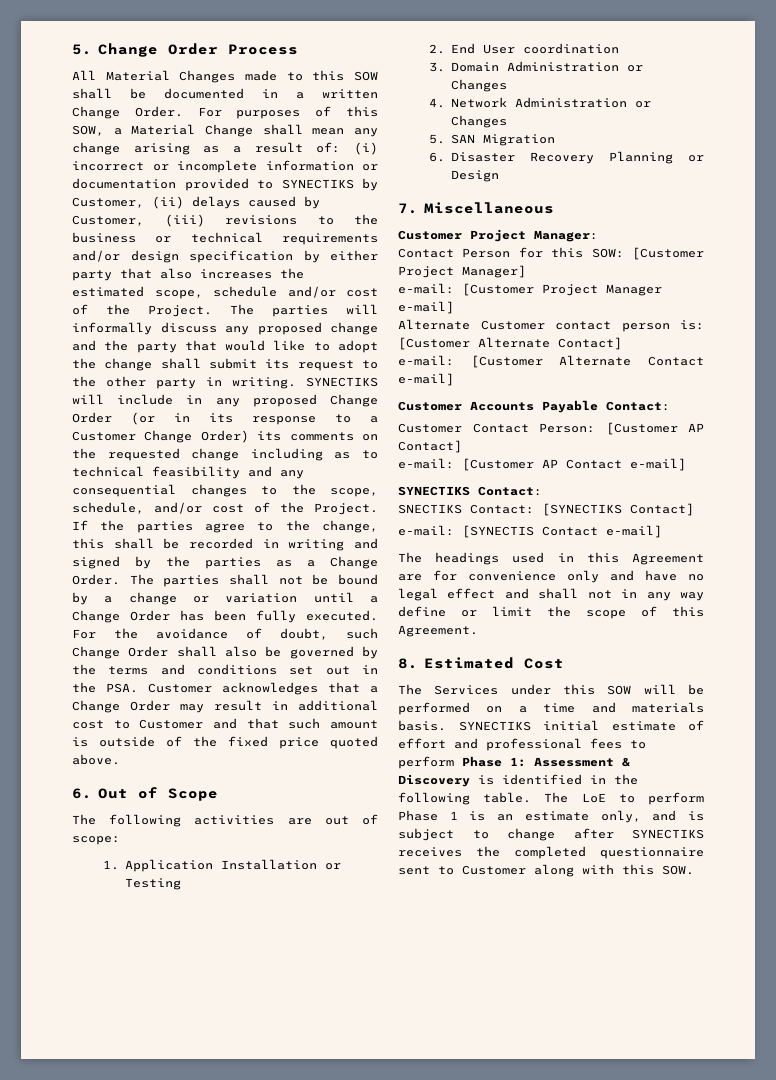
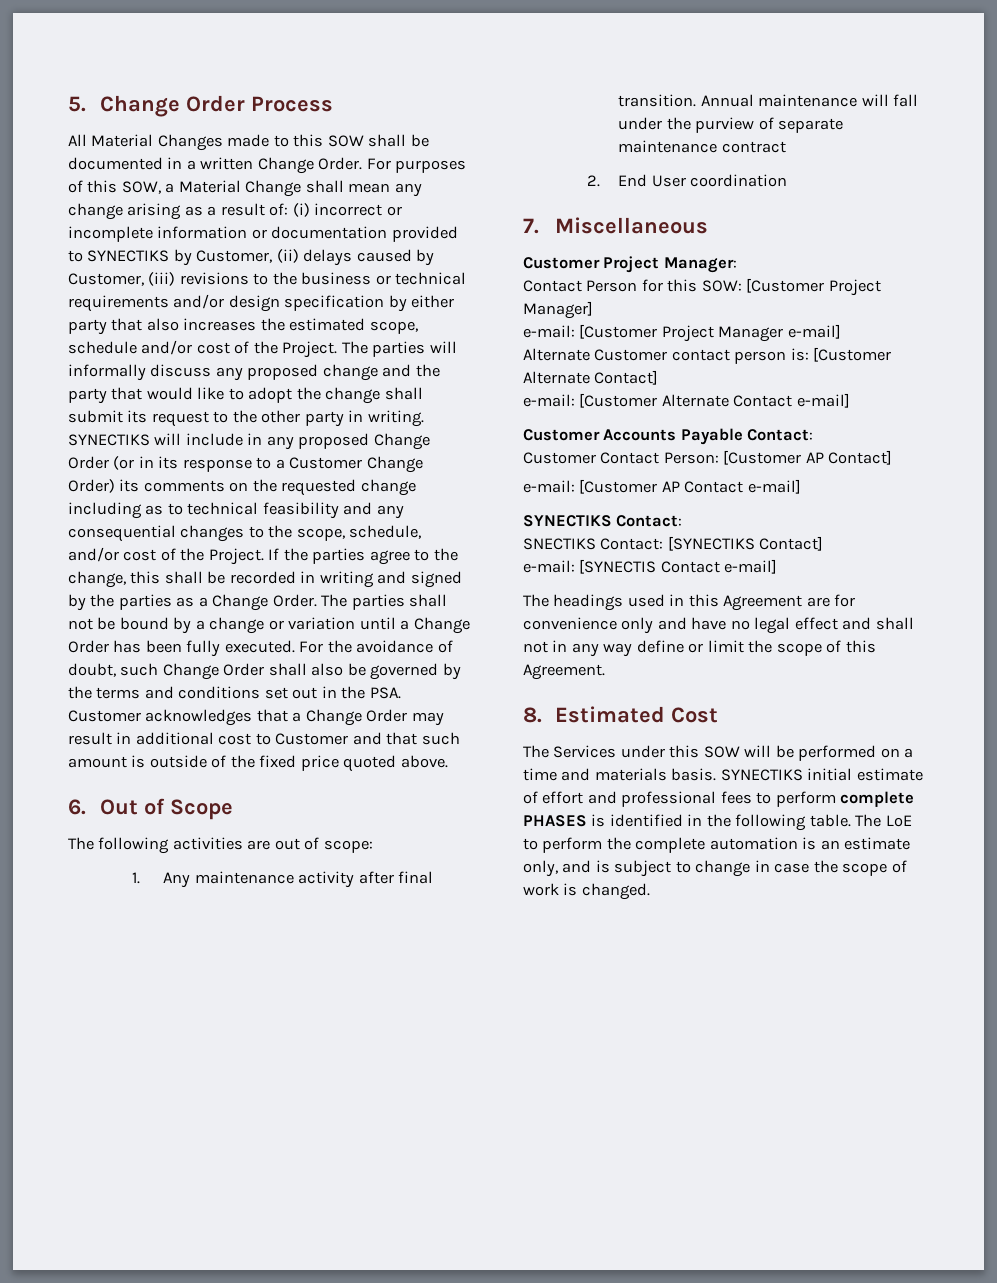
[124,859,341,872] [124,878,181,890] [429,43,619,54] [429,61,643,72] [450,79,507,92] [429,97,651,108] [450,115,507,128] [429,134,555,146] [429,151,704,164] [450,170,499,182] Application Installation or Testing // 2. End User coordination // 3. Domain Administration or Changes // 4. Network Administration or Changes // 5. SAN Migration // 6. Disaster Recovery Planning or Design -> [163,871,434,888] [618,94,919,107] [618,117,844,133] [618,140,786,153] [586,174,788,187] Any maintenance activity after final transition. Annual maintenance will fall under the purview of separate maintenance contract // 2. End User coordination
[462,756,630,767] [398,774,470,787] Phase 1: Assessment & Discovery -> [840,791,915,807] [523,815,587,827] complete PHASES
[398,810,458,821] Phase 1 -> [606,837,798,853] the complete automation
[573,828,704,839] [398,846,704,859] [398,864,694,877] after SYNECTIKS receives the completed questionnaire sent to Customer along with this SOW. -> [754,860,907,876] [523,883,650,900] in case the scope of work is changed.

